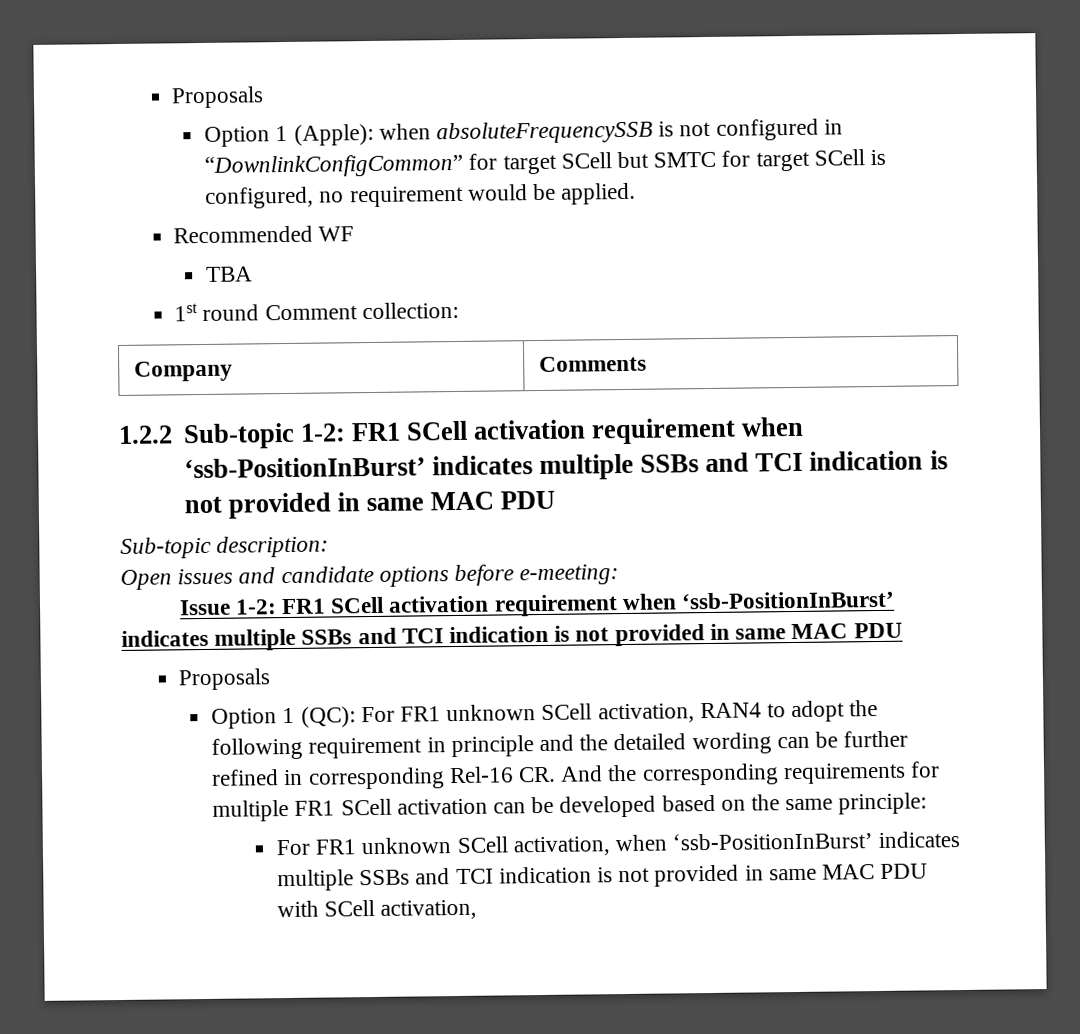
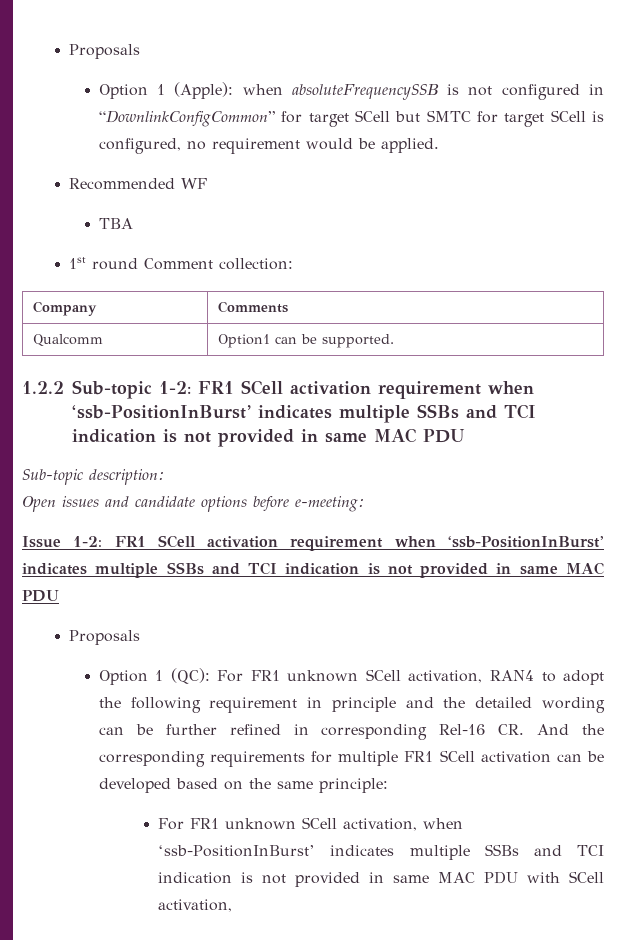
(647, 364) none -> [33,334,104,347] [218,334,395,348] // Qualcomm | Option1 can be supported.

